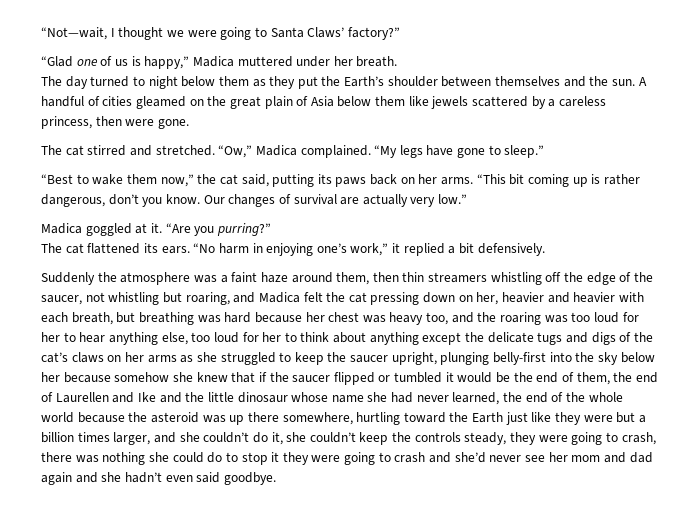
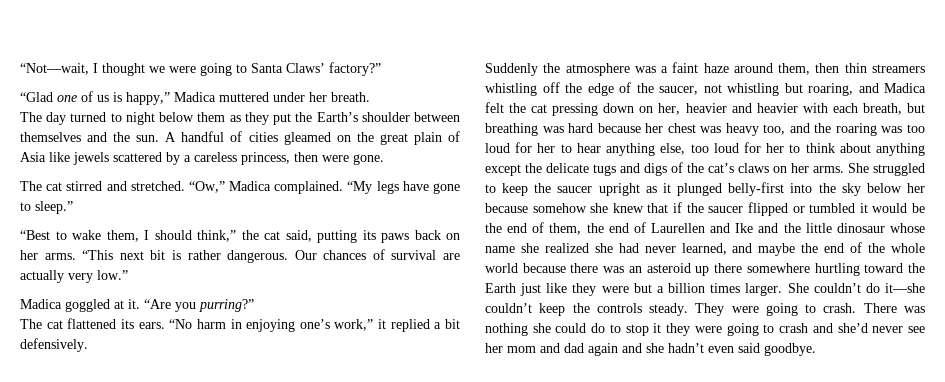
[337,96,406,107] below them -> (46, 157) none
[126,174,194,187] them now,” -> [106,230,236,242] them, I should think,”
[509,174,640,187] [41,194,276,207] bit coming up is rather dangerous, don’t you know. Our changes -> [119,250,367,263] next bit is rather dangerous. Our chances
[147,352,217,363] arms as she -> [813,163,869,173] arms. She
[391,352,490,365] upright, plunging -> [598,183,723,196] upright as it plunged
(388, 397) none -> [544,243,613,253] realized she
(500, 398) none -> [732,243,796,256] and maybe
[128,412,226,423] the asteroid was -> [570,263,691,273] there was an asteroid
[282,412,353,425] somewhere, -> [746,263,810,273] somewhere
[113,432,307,445] larger, and she couldn’t do it, she -> [745,283,925,296] larger. She couldn’t do it—she
[464,432,656,445] [41,452,72,462] steady, they were going to crash, there -> [649,303,897,316] steady. They were going to crash. There

